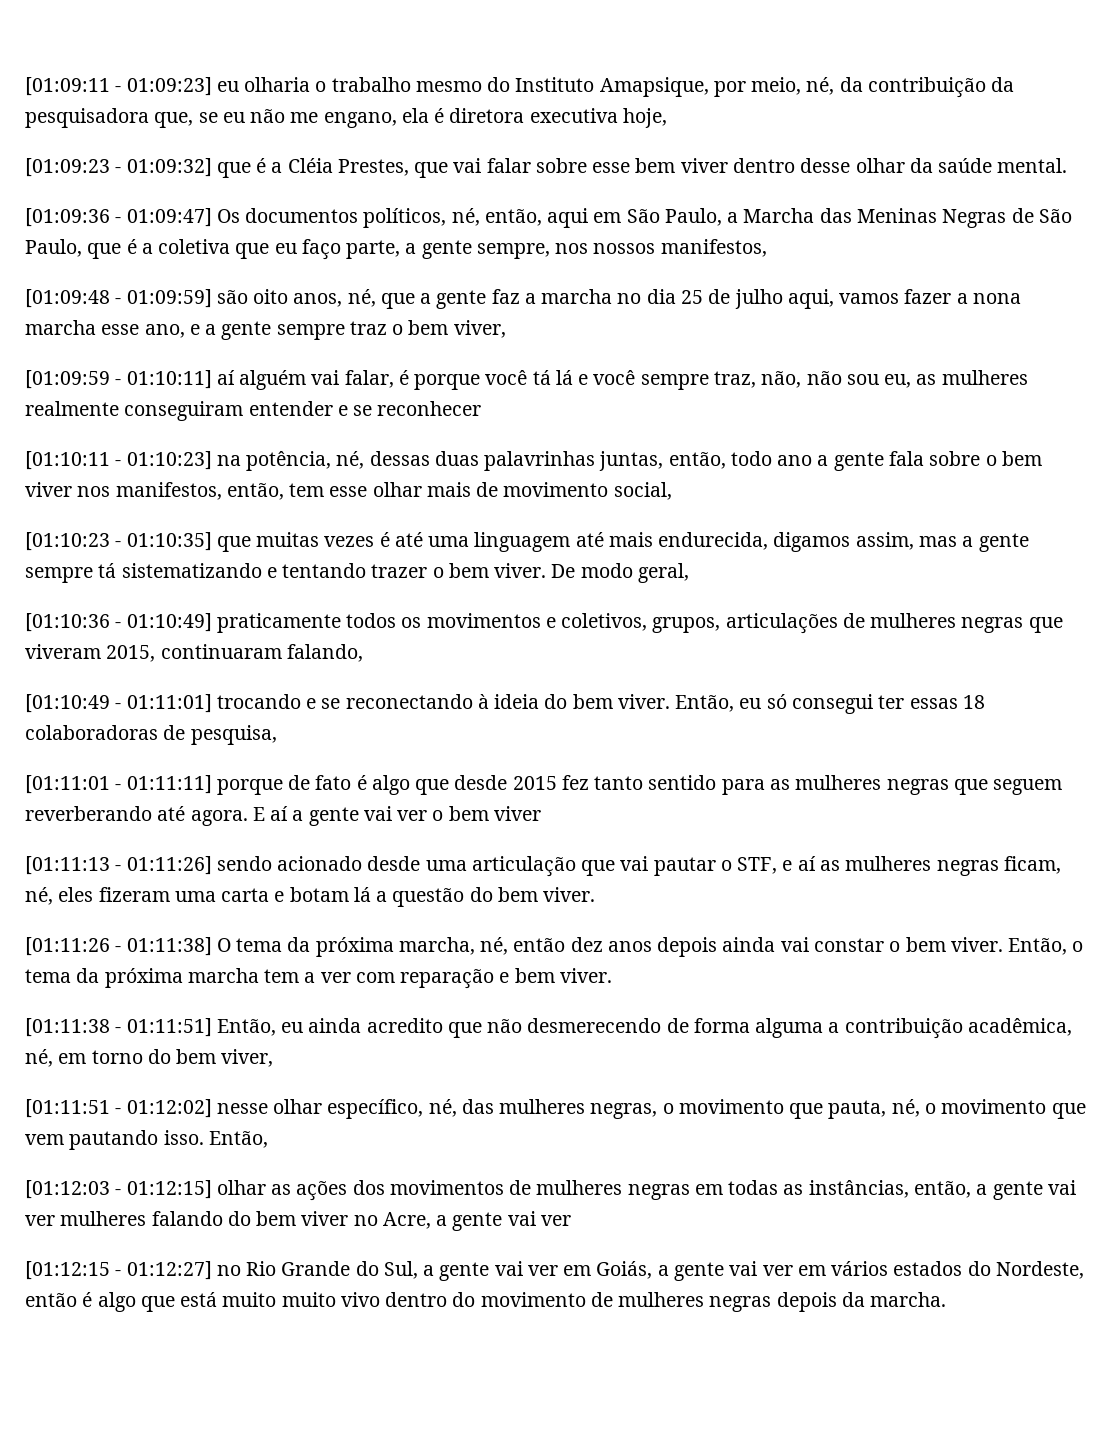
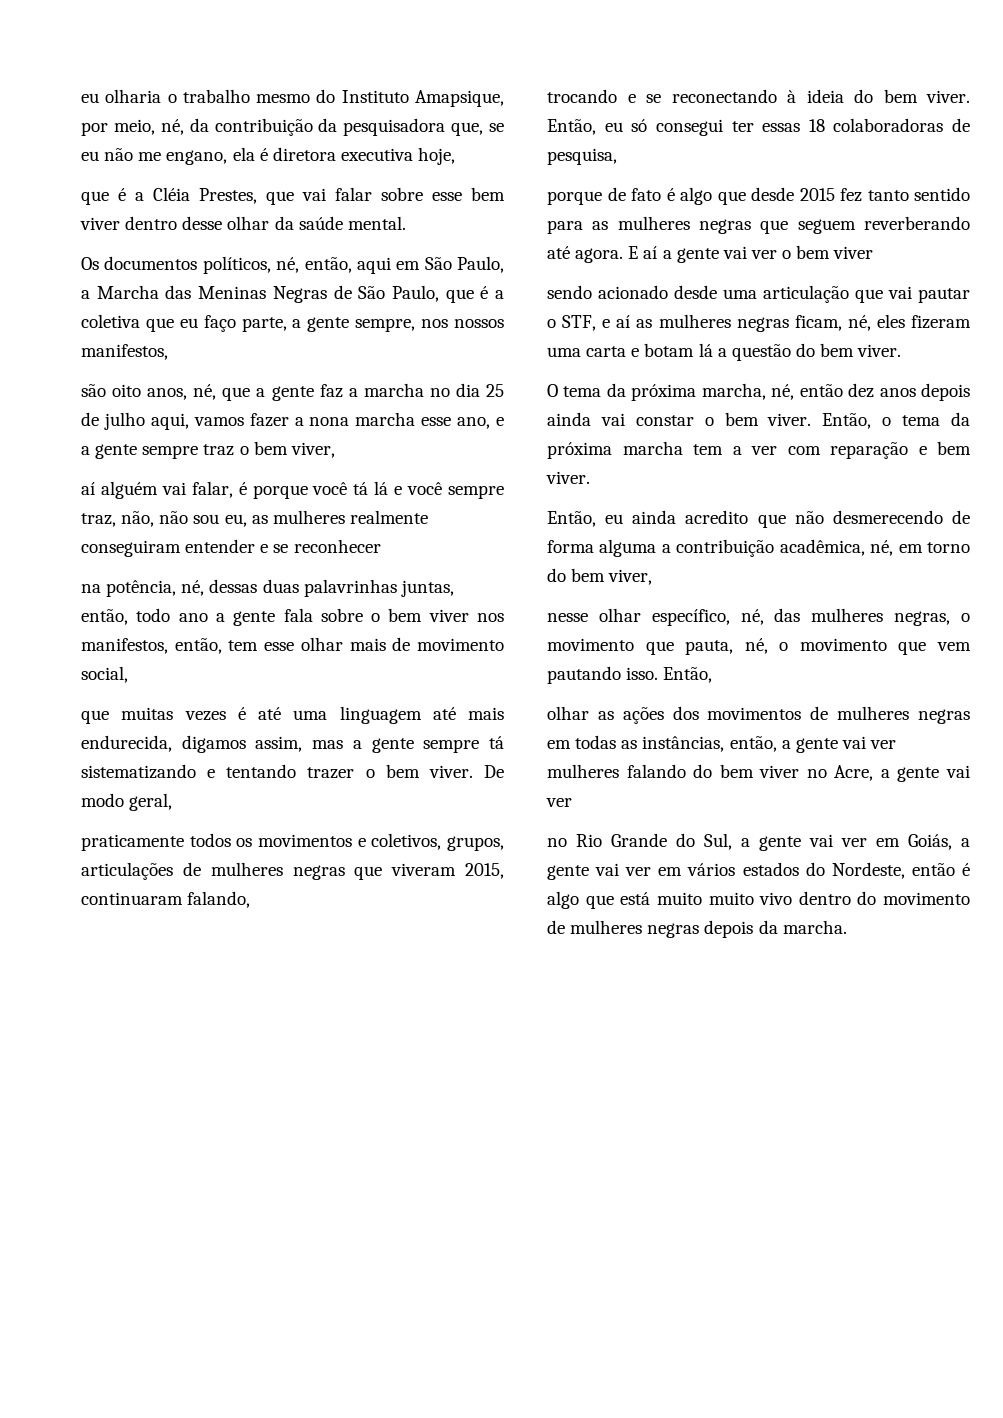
[25,77,212,96] [01:09:11 - 01:09:23] -> (81, 98) none
[25,158,212,177] [01:09:23 - 01:09:32] -> (456, 156) none
[25,208,212,227] [01:09:36 - 01:09:47] -> (406, 223) none
[25,289,212,308] [01:09:48 - 01:09:59] -> (168, 352) none
[25,370,212,389] [01:09:59 - 01:10:11] -> (335, 450) none
[25,451,212,470] [01:10:11 - 01:10:23] -> (381, 546) none
[25,532,212,551] [01:10:23 - 01:10:35] -> (128, 674) none
[25,613,212,632] [01:10:36 - 01:10:49] -> (173, 802) none
[25,694,212,713] [01:10:49 - 01:11:01] -> (251, 899) none
[25,775,212,794] [01:11:01 - 01:11:11] -> (617, 156) none
[25,856,212,875] [01:11:13 - 01:11:26] -> (874, 252) none
[25,937,212,956] [01:11:26 - 01:11:38] -> (902, 350) none
[25,1018,212,1037] [01:11:38 - 01:11:51] -> (590, 477) none
[25,1099,212,1118] [01:11:51 - 01:12:02] -> (653, 577) none
[25,1180,212,1199] [01:12:03 - 01:12:15] -> (713, 675) none
[25,1261,212,1280] [01:12:15 - 01:12:27] -> (572, 802) none

